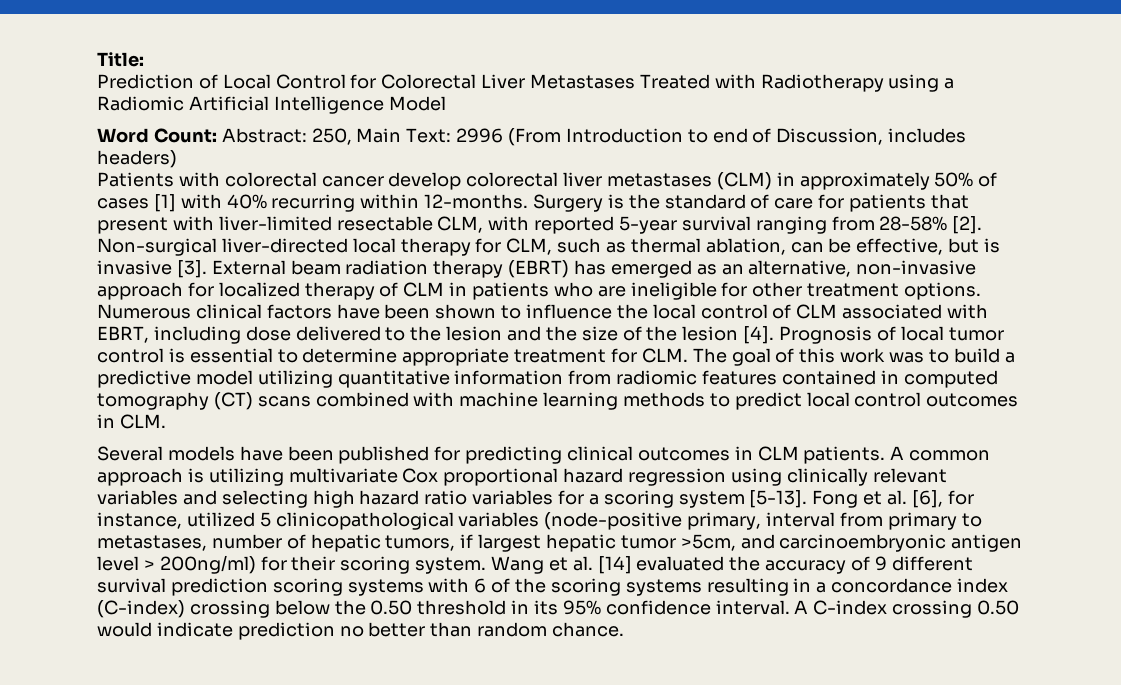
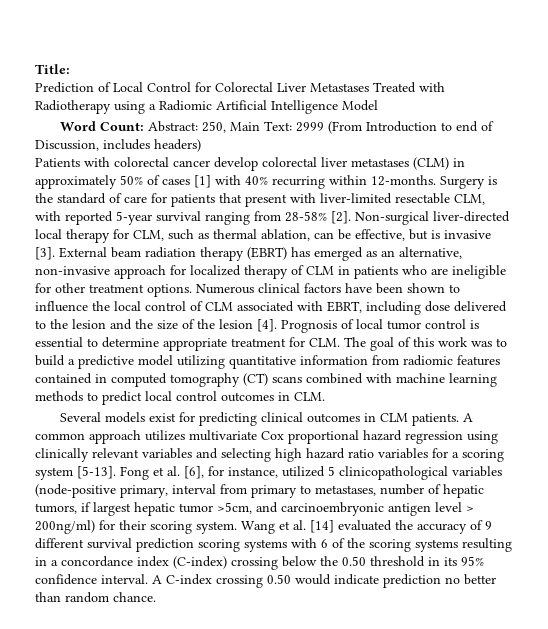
[456,128,504,143] 2996 -> [295,122,324,132] 2999
[239,446,430,464] have been published -> [148,413,176,422] exist
[187,468,284,486] is utilizing -> [145,430,185,441] utilizes

